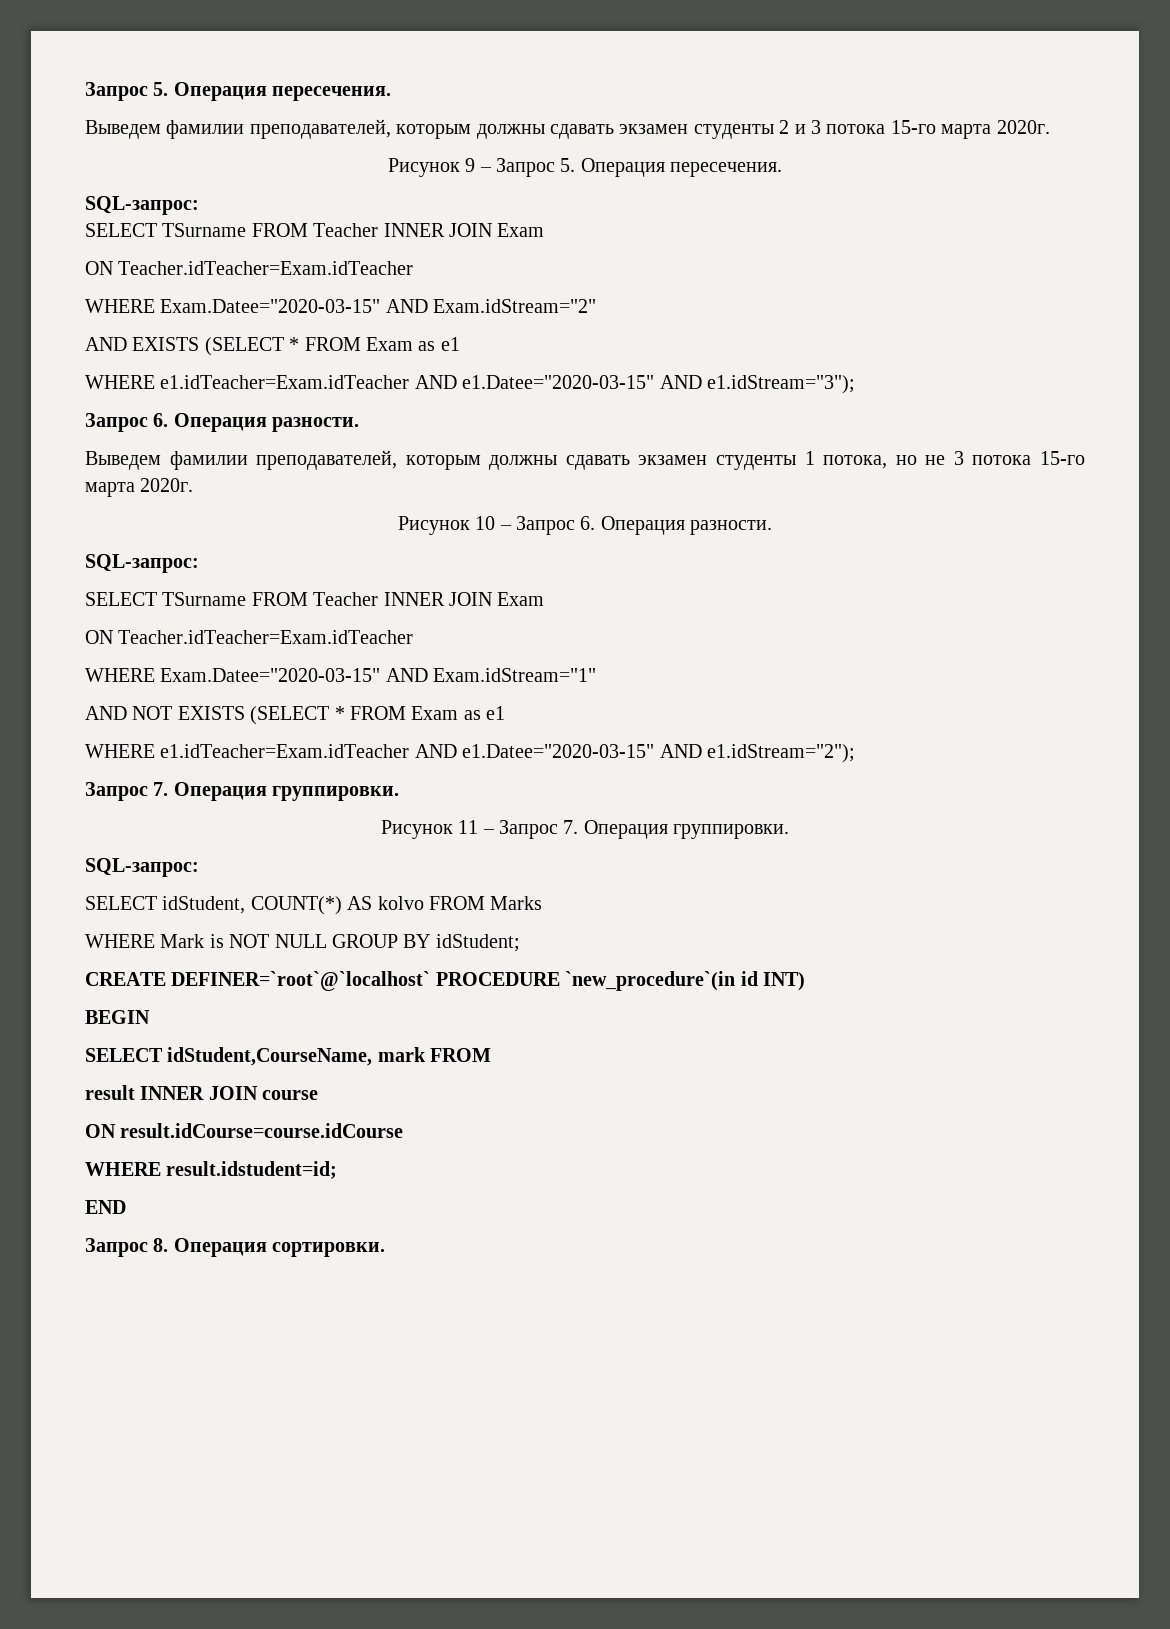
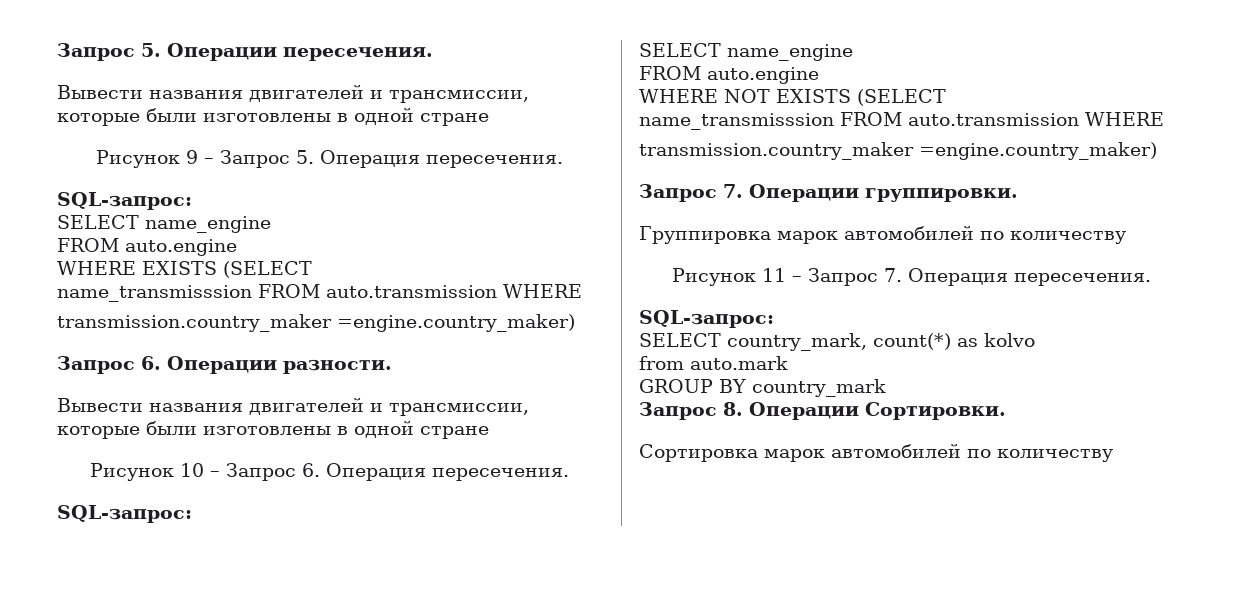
[85,82,392,101] [85,119,1050,139] Запрос 5. Операция пересечения. // Выведем фамилии преподавателей, которым должны сдавать экзамен студенты 2 и 3 потока 15-го марта 2020г. -> [57,43,433,61] [57,84,529,103] [57,107,489,126] Запрос 5. Операции пересечения. // Вывести названия двигателей и трансмиссии, которые были изготовлены в одной стране
[162,223,545,237] [85,261,414,275] [85,299,597,313] [85,337,460,356] [85,375,855,394] [85,413,360,432] [85,450,1085,470] [85,478,194,497] TSurname FROM Teacher INNER JOIN Exam // ON Teacher.idTeacher=Exam.idTeacher // WHERE Exam.Datee="2020-03-15" AND Exam.idStream="2" // AND EXISTS (SELECT * FROM Exam as e1 // WHERE e1.idTeacher=Exam.idTeacher AND e1.Datee="2020-03-15" AND e1.idStream="3"); // Запрос 6. Операция разности. // Выведем фамилии преподавателей, которым должны сдавать экзамен студенты 1 потока, но не 3 потока 15-го марта 2020г. -> [145,216,271,233] [57,238,237,256] [57,261,312,278] [57,284,582,302] [57,314,575,332] [57,356,392,374] [57,397,529,416] [57,420,489,439] name_engine // FROM auto.engine // WHERE EXISTS (SELECT // name_transmisssion FROM auto.transmission WHERE // transmission.country_maker =engine.country_maker) // Запрос 6. Операции разности. // Вывести названия двигателей и трансмиссии, которые были изготовлены в одной стране
[690,520,773,535] [85,554,199,573] [85,592,545,606] [85,630,414,644] [85,668,597,682] [85,706,506,725] [85,744,855,763] [85,782,400,801] разности. // SQL-запрос: // SELECT TSurname FROM Teacher INNER JOIN Exam // ON Teacher.idTeacher=Exam.idTeacher // WHERE Exam.Datee="2020-03-15" AND Exam.idStream="1" // AND NOT EXISTS (SELECT * FROM Exam as e1 // WHERE e1.idTeacher=Exam.idTeacher AND e1.Datee="2020-03-15" AND e1.idStream="2"); // Запрос 7. Операция группировки. -> [432,468,569,481] [57,505,192,523] [639,43,853,61] [639,66,819,84] [639,89,946,106] [639,112,1164,130] [639,142,1157,160] [639,184,1018,202] [639,225,1126,244] пересечения. // SQL-запрос: // SELECT name_engine // FROM auto.engine // WHERE NOT EXISTS (SELECT // name_transmisssion FROM auto.transmission WHERE // transmission.country_maker =engine.country_maker) // Запрос 7. Операции группировки. // Группировка марок автомобилей по количеству
[673,824,790,839] [85,858,199,877] [85,896,543,915] [85,934,520,952] [85,971,805,991] [85,1010,150,1024] [85,1047,492,1066] [85,1085,319,1100] [85,1123,404,1138] [85,1161,338,1179] [85,1200,126,1214] [85,1238,386,1257] группировки. // SQL-запрос: // SELECT idStudent, COUNT(*) AS kolvo FROM Marks // WHERE Mark is NOT NULL GROUP BY idStudent; // CREATE DEFINER=`root`@`localhost` PROCEDURE `new_procedure`(in id INT) // BEGIN // SELECT idStudent,CourseName, mark FROM // result INNER JOIN course // ON result.idCourse=course.idCourse // WHERE result.idstudent=id; // END // Запрос 8. Операция сортировки. -> [1014,273,1151,286] [639,310,774,328] [639,333,1035,351] [639,356,788,370] [639,379,886,397] [639,402,1006,420] [639,443,1113,462] пересечения. // SQL-запрос: // SELECT country_mark, count(*) as kolvo // from auto.mark // GROUP BY country_mark // Запрос 8. Операции Сортировки. // Сортировка марок автомобилей по количеству

